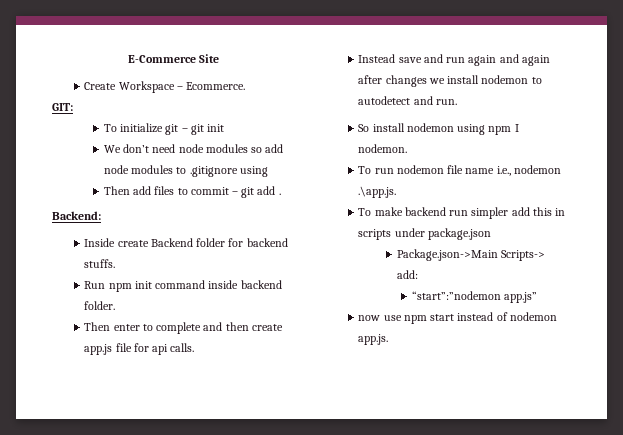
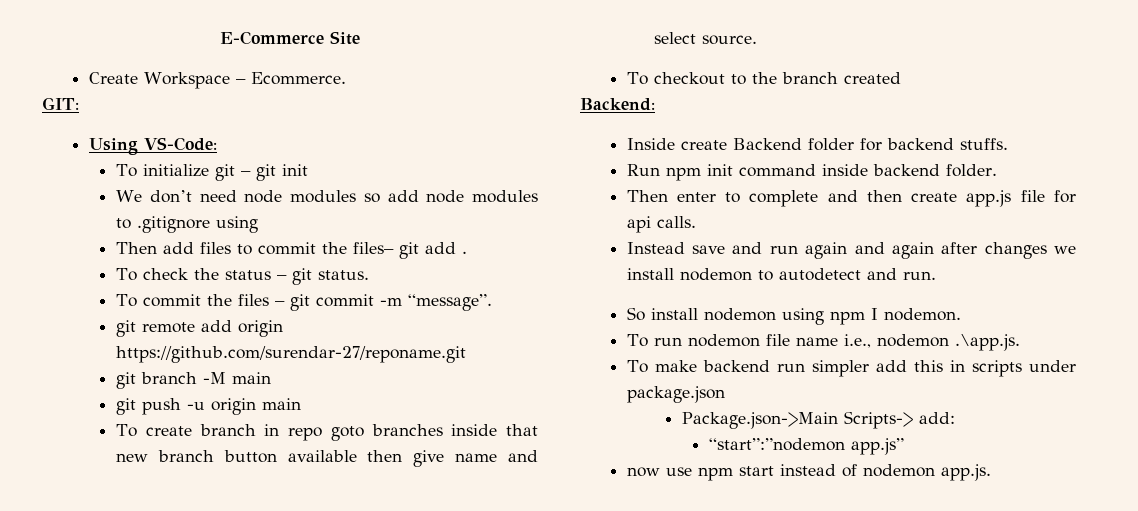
(73, 107) none -> [88,137,217,155] // Using VS-Code:
[231,191,238,195] – -> [322,242,395,254] the files–
(281, 194) none -> [116,268,370,285] [116,294,493,311] [116,320,284,337] [116,346,467,363] [116,372,272,389] [116,398,302,415] [116,424,538,441] [116,450,538,467] [654,32,758,45] [626,72,901,85] // To check the status – git status. // To commit the files – git commit -m “message”. // git remote add origin https://github.com/surendar-27/reponame.git // git branch -M main // git push -u origin main // To create branch in repo goto branches inside that new branch button available then give name and select source. // To checkout to the branch created

